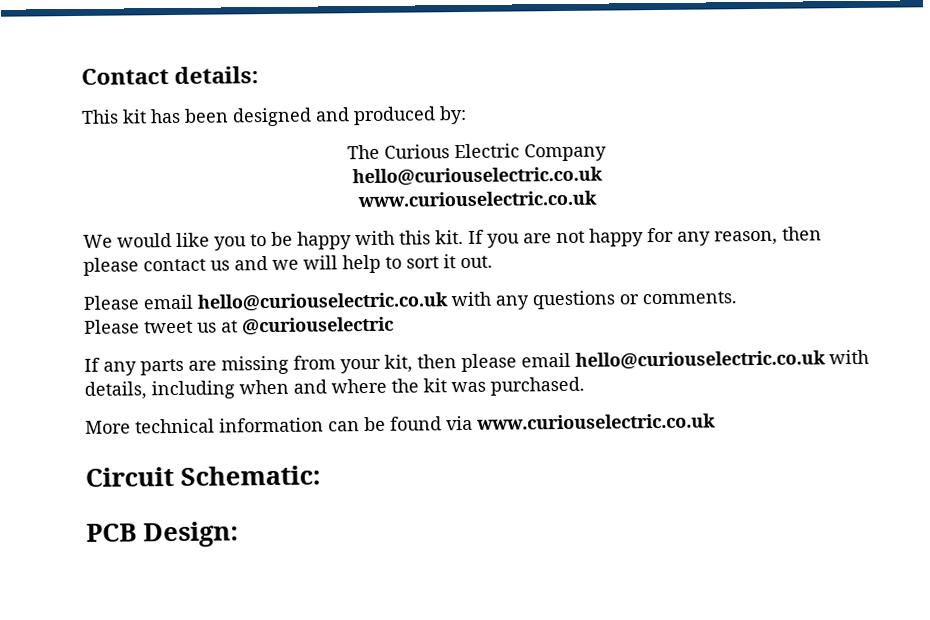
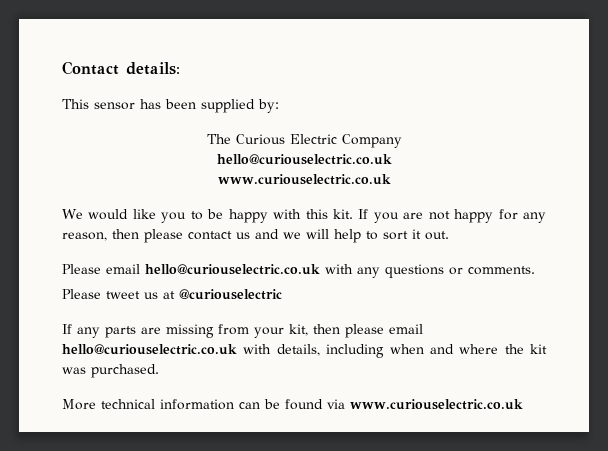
[122,109,147,124] kit -> [94,102,135,110] sensor
[232,106,436,127] designed and produced -> [201,99,255,113] supplied
[85,465,321,487] [86,521,239,548] // Circuit Schematic: // PCB Design: -> (523, 404) none

